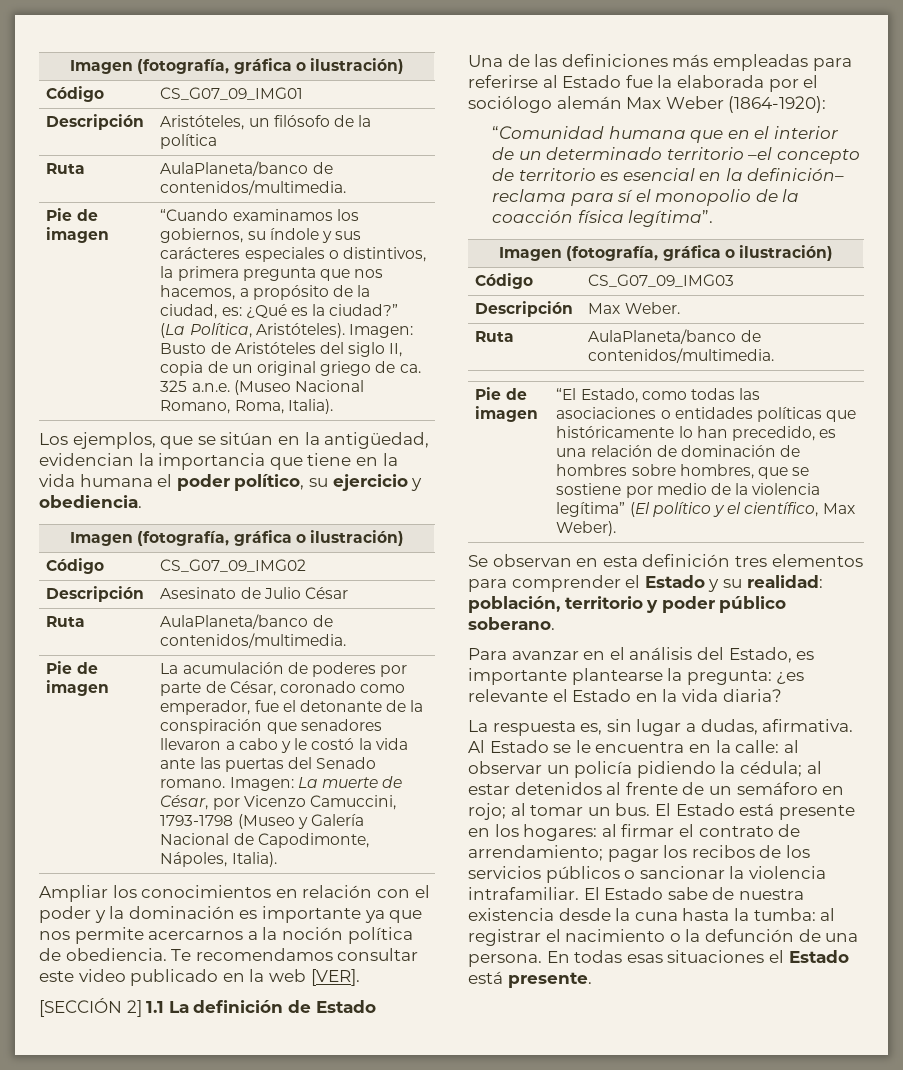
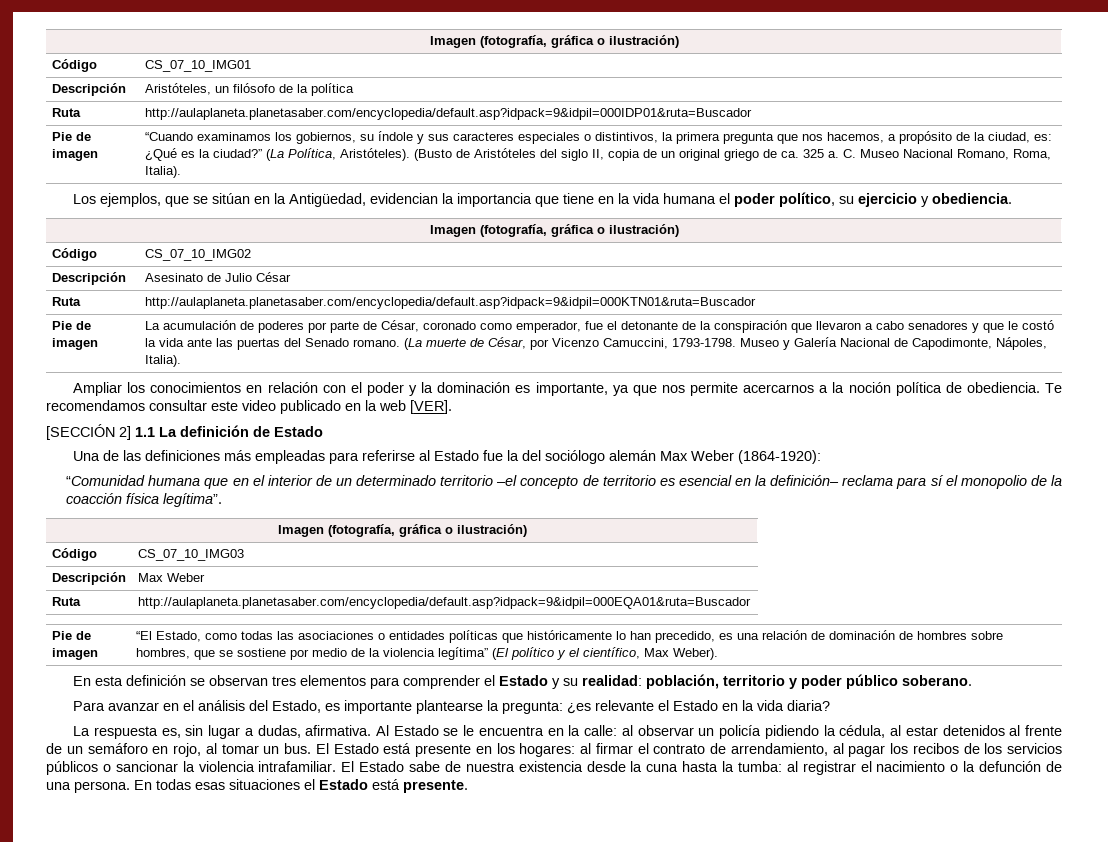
[70,58,404,74] [46,86,105,102] [160,87,304,100] Imagen (fotografía, gráfica o ilustración) // Código | CS_G07_09_IMG01 -> [429,35,679,48] [51,59,97,72] [144,60,251,72] Imagen (fotografía, gráfica o ilustración) // Código | CS_07_10_IMG01
[160,161,333,176] [160,180,347,195] AulaPlaneta/banco de contenidos/multimedia. -> [144,108,752,120] http://aulaplaneta.planetasaber.com/encyclopedia/default.asp?idpack=9&idpil=000IDP01&ruta=Buscador
[160,247,241,259] carácteres -> [452,132,514,141] caracteres
[349,324,414,338] [160,343,207,354] Imagen: Busto -> [413,149,452,161] (Busto
[191,380,291,395] a.n.e. (Museo -> [827,149,899,158] a. C. Museo
[324,432,430,449] antigüedad, -> [289,193,367,207] Antigüedad,
[160,559,307,572] CS_G07_09_IMG02 -> [144,249,251,261] CS_07_10_IMG02
[160,614,333,629] [160,633,347,648] AulaPlaneta/banco de contenidos/multimedia. -> [144,297,756,309] http://aulaplaneta.planetasaber.com/encyclopedia/default.asp?idpack=9&idpil=000KTN01&ruta=Buscador
[300,719,382,731] senadores -> (812, 328) none
[281,741,292,753] y -> [907,321,1004,333] senadores y que
[229,777,318,791] Imagen: La -> [403,338,422,350] (La
[160,814,295,829] 1793-1798 (Museo -> [671,338,779,347] 1793-1798. Museo
[261,906,361,923] importante -> [535,382,608,396] importante,
[676,75,819,92] elaborada por el -> [522,450,542,461] del
[588,274,735,287] CS_G07_09_IMG03 -> [137,549,244,561] CS_07_10_IMG03
[624,302,680,314] [475,331,515,342] [588,329,761,344] [588,348,775,363] Weber. // Ruta | AulaPlaneta/banco de contenidos/multimedia. -> [166,573,205,582] [51,597,81,606] [137,597,751,609] Weber // Ruta | http://aulaplaneta.planetasaber.com/encyclopedia/default.asp?idpack=9&idpil=000EQA01&ruta=Buscador
[468,554,731,567] Se observan en esta definición -> [73,675,269,686] En esta definición se observan
[739,761,802,777] cédula; -> [839,725,886,738] cédula,
[468,803,506,820] rojo; -> [173,743,201,757] rojo,
[468,845,603,861] arrendamiento; -> [730,743,844,756] arrendamiento, al

